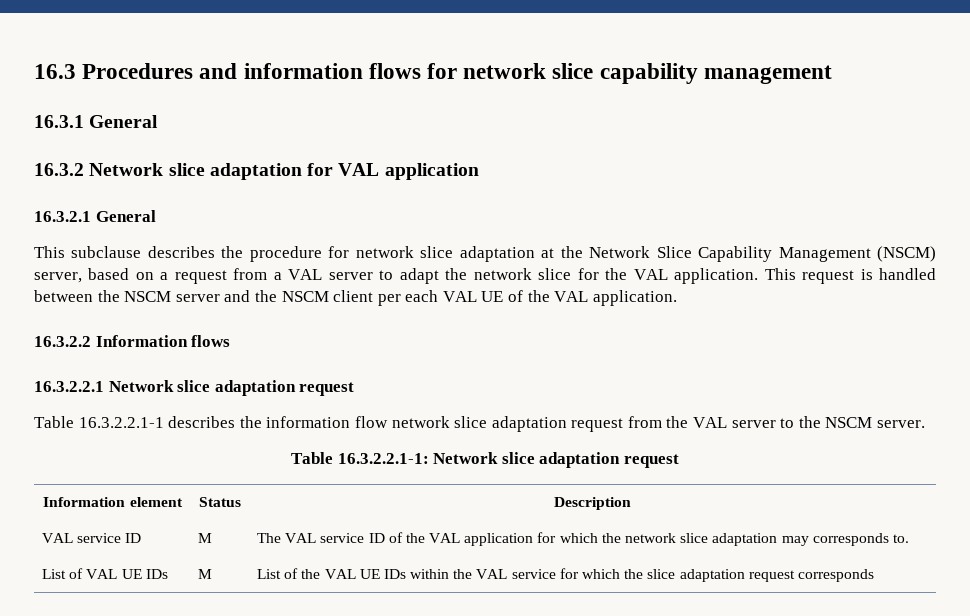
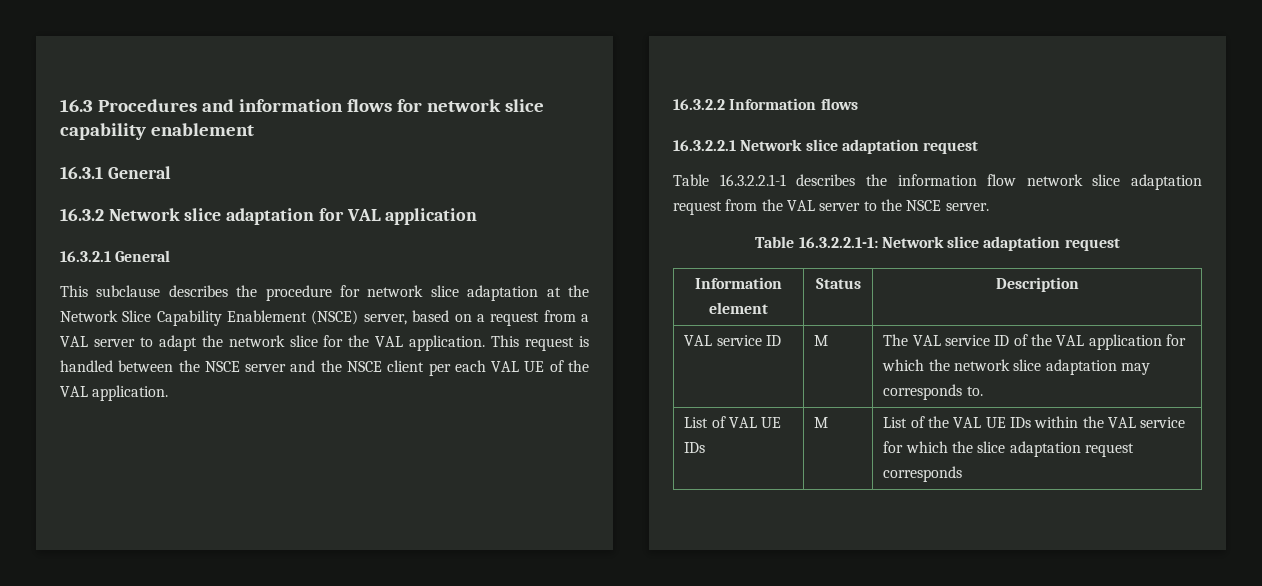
[703,65,832,84] management -> [150,123,254,136] enablement
[778,246,936,262] Management (NSCM) -> [227,310,359,325] Enablement (NSCE)
[124,291,172,302] NSCM -> [204,361,240,372] NSCE
[281,291,329,302] NSCM -> [346,361,382,372] NSCE
[825,417,873,428] NSCM -> [906,200,942,211] NSCE

